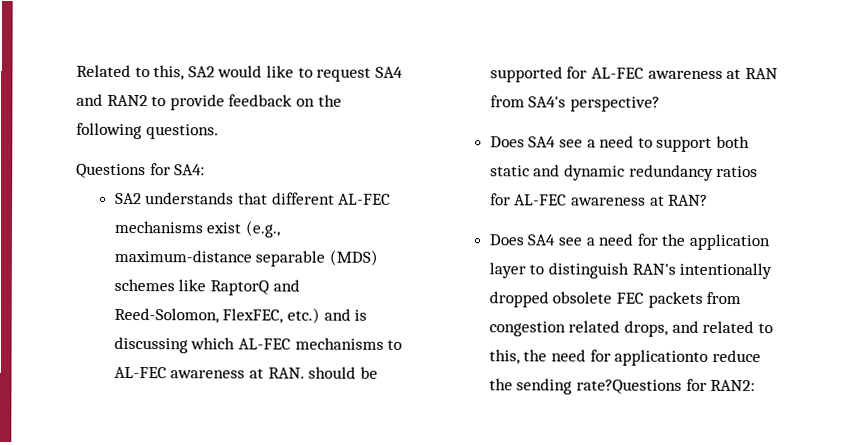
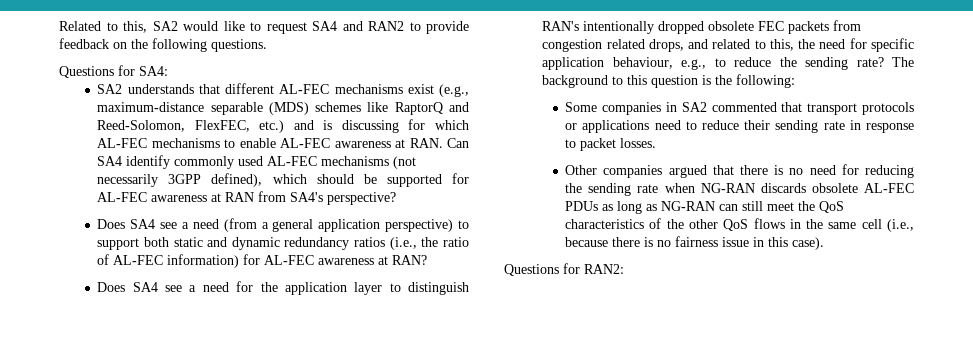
(188, 345) none -> [408,119,426,130] for
(403, 344) none -> [239,138,276,148] enable
(305, 373) none -> [447,138,469,148] [97,155,417,169] [97,173,307,187] Can SA4 identify commonly used AL-FEC mechanisms (not necessarily 3GPP defined), which
(635, 141) none -> [223,218,454,232] (from a general application perspective)
(759, 171) none -> [389,237,470,250] [97,254,240,268] (i.e., the ratio of AL-FEC information)
[614,349,761,366] [488,378,683,395] applicationto reduce the sending rate?Questions -> [871,38,914,52] [542,57,914,70] [542,74,796,88] [565,102,914,115] [565,120,915,133] [565,138,657,151] [565,164,915,178] [565,183,914,196] [565,201,845,214] [565,218,914,232] [565,236,825,250] [504,264,559,276] specific application behaviour, e.g., to reduce the sending rate? The background to this question is the following: // Some companies in SA2 commented that transport protocols or applications need to reduce their sending rate in response to packet losses. // Other companies argued that there is no need for reducing the sending rate when NG-RAN discards obsolete AL-FEC PDUs as long as NG-RAN can still meet the QoS characteristics of the other QoS flows in the same cell (i.e., because there is no fairness issue in this case). // Questions

